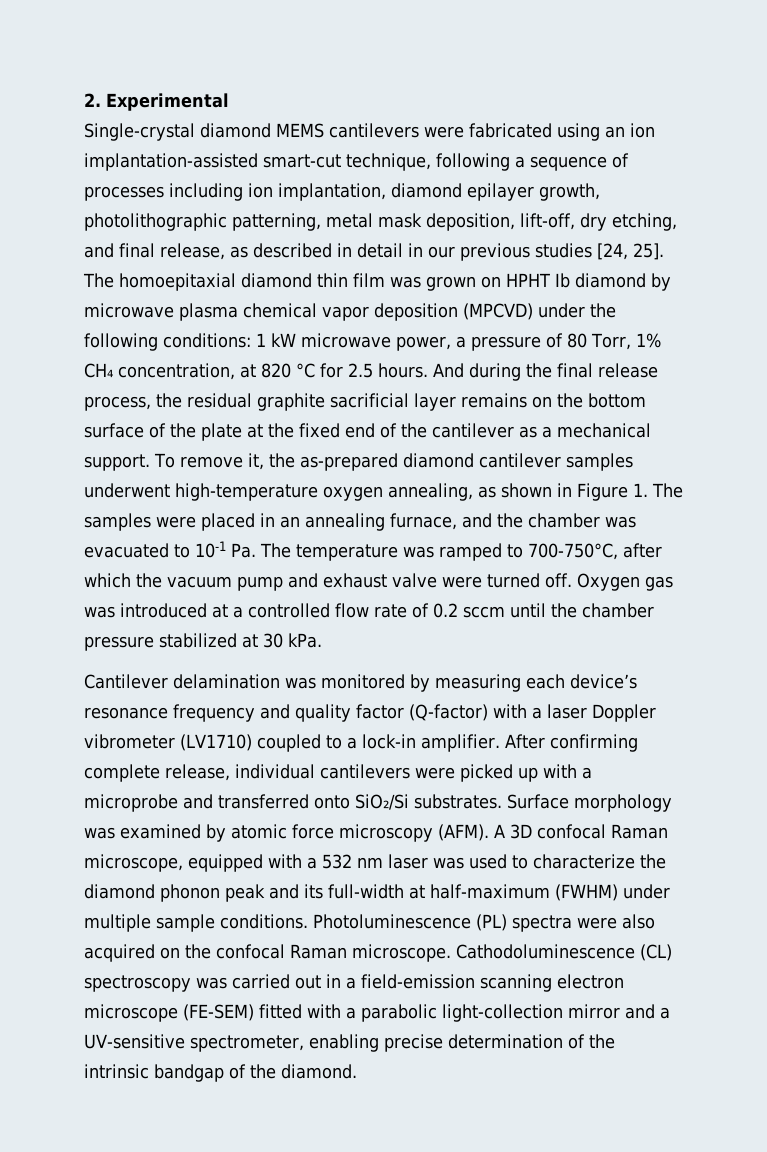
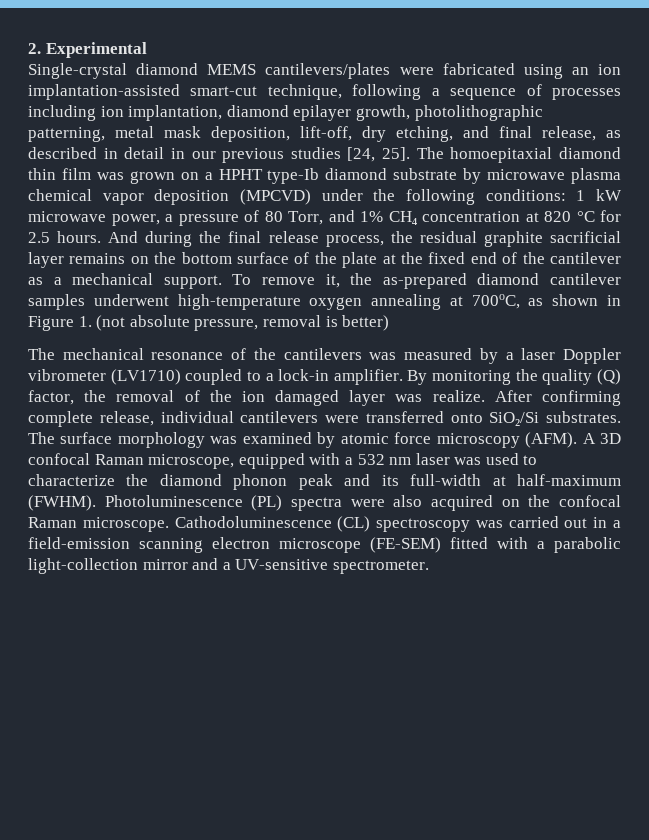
[329,123,419,138] cantilevers -> [265,63,391,79] cantilevers/plates
[506,273,646,288] HPHT Ib diamond -> [204,168,458,184] a HPHT type-Ib diamond substrate
(631, 341) none -> [328,210,355,222] and
[118,363,235,380] concentration, -> [422,211,520,222] concentration
[388,483,473,501] annealing, -> [371,294,520,310] annealing at 700oC,
[651,483,683,498] [84,513,636,531] [84,541,662,561] [84,573,673,591] [84,603,654,618] [84,633,322,651] [84,674,637,692] [84,704,527,722] The samples were placed in an annealing furnace, and the chamber was evacuated to 10-1 Pa. The temperature was ramped to 700-750°C, after which the vacuum pump and exhaust valve were turned off. Oxygen gas was introduced at a controlled flow rate of 0.2 sccm until the chamber pressure stabilized at 30 kPa. // Cantilever delamination was monitored by measuring each device’s resonance frequency and quality factor (Q‑factor) with -> [96,315,390,331] [28,348,498,364] (not absolute pressure, removal is better) // The mechanical resonance of the cantilevers was measured by
(500, 743) none -> [407,369,621,385] [28,390,485,406] By monitoring the quality (Q) factor, the removal of the ion damaged layer was realize.
[460,764,592,782] [84,794,213,812] picked up with a microprobe and -> (359, 419) none
[507,794,569,809] Surface -> [28,432,113,444] The surface
[555,884,670,901] [84,914,308,932] (FWHM) under multiple sample conditions. -> [28,495,96,511] (FWHM).
[190,1034,615,1052] [84,1064,357,1082] spectrometer, enabling precise determination of the intrinsic bandgap of the diamond. -> [332,560,429,574] spectrometer.

